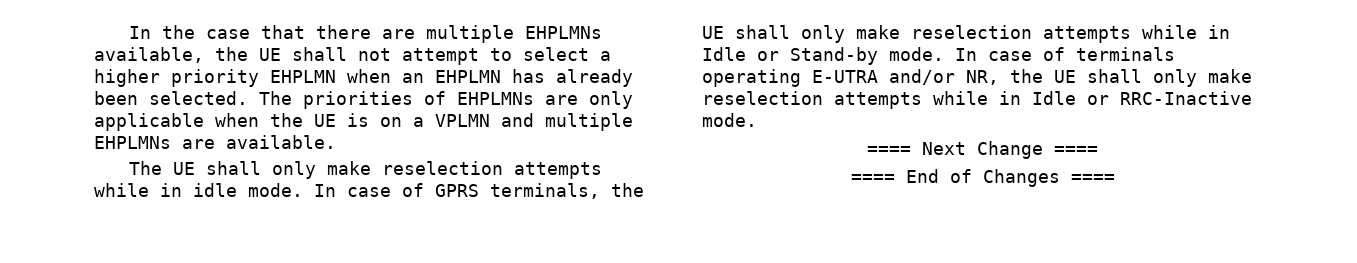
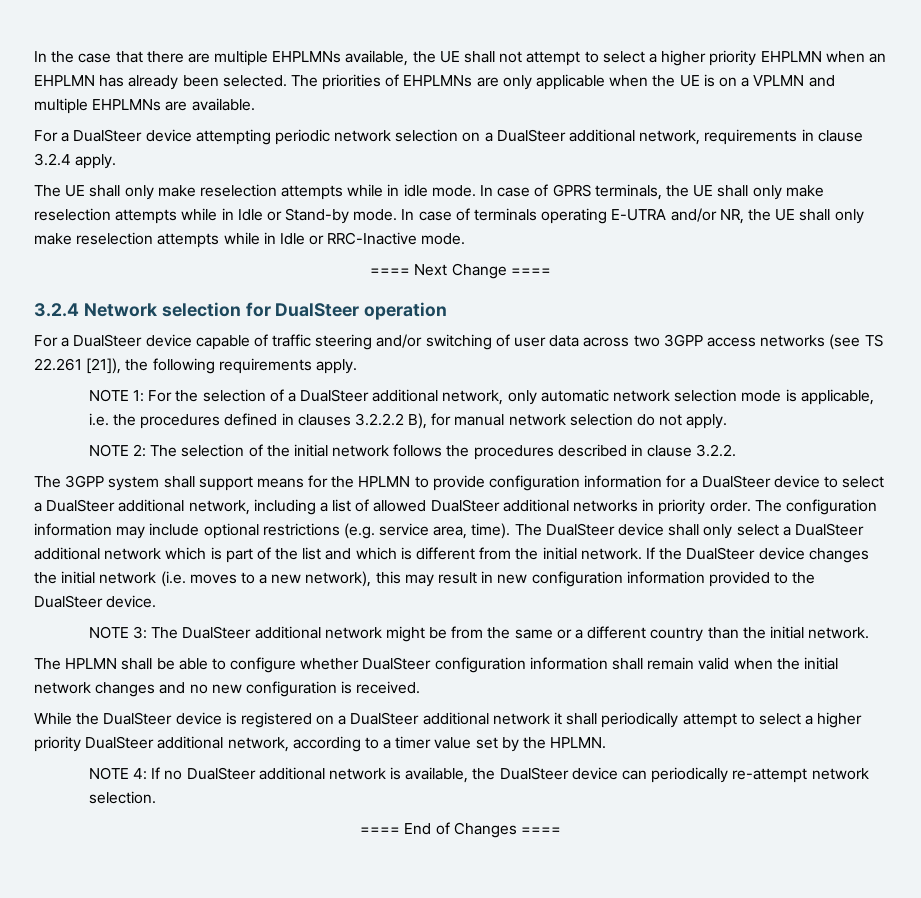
(336, 142) none -> [34,129,863,145] [34,153,117,169] // For a DualSteer device attempting periodic network selection on a DualSteer additional network, requirements in clause 3.2.4 apply.
(1098, 150) none -> [34,302,448,320] [34,334,883,350] [34,358,357,374] [88,389,874,405] [88,413,728,429] [88,444,737,460] [34,475,885,491] [34,499,877,515] [34,523,864,539] [34,547,869,563] [34,571,816,587] [34,595,157,608] [88,626,870,642] [34,657,838,673] [34,681,421,697] [34,712,863,728] [34,736,607,752] [88,767,869,783] [88,791,156,804] // 3.2.4 Network selection for DualSteer operation // For a DualSteer device capable of traffic steering and/or switching of user data across two 3GPP access networks (see TS 22.261 [21]), the following requirements apply. // NOTE 1: For the selection of a DualSteer additional network, only automatic network selection mode is applicable, i.e. the procedures defined in clauses 3.2.2.2 B), for manual network selection do not apply. // NOTE 2: The selection of the initial network follows the procedures described in clause 3.2.2. // The 3GPP system shall support means for the HPLMN to provide configuration information for a DualSteer device to select a DualSteer additional network, including a list of allowed DualSteer additional networks in priority order. The configuration information may include optional restrictions (e.g. service area, time). The DualSteer device shall only select a DualSteer additional network which is part of the list and which is different from the initial network. If the DualSteer device changes the initial network (i.e. moves to a new network), this may result in new configuration information provided to the DualSteer device. // NOTE 3: The DualSteer additional network might be from the same or a different country than the initial network. // The HPLMN shall be able to configure whether DualSteer configuration information shall remain valid when the initial network changes and no new configuration is received. // While the DualSteer device is registered on a DualSteer additional network it shall periodically attempt to select a higher priority DualSteer additional network, according to a timer value set by the HPLMN. // NOTE 4: If no DualSteer additional network is available, the DualSteer device can periodically re-attempt network selection.

